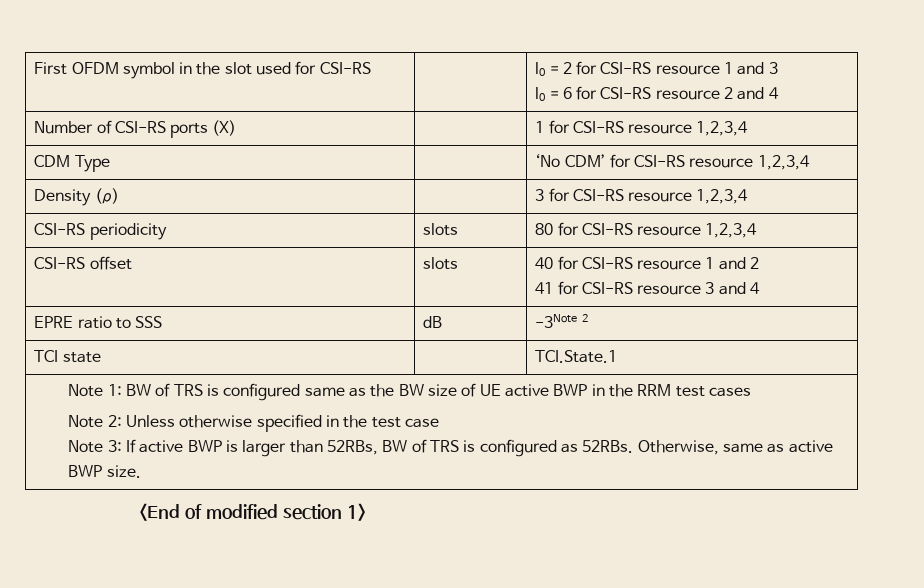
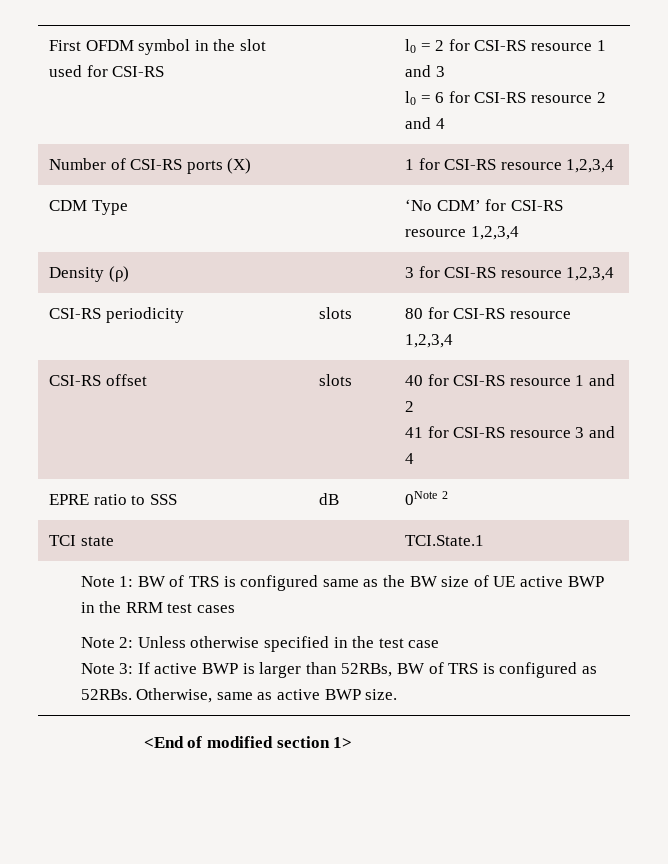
[535,314,578,328] -3Note -> [404,491,437,505] 0Note

